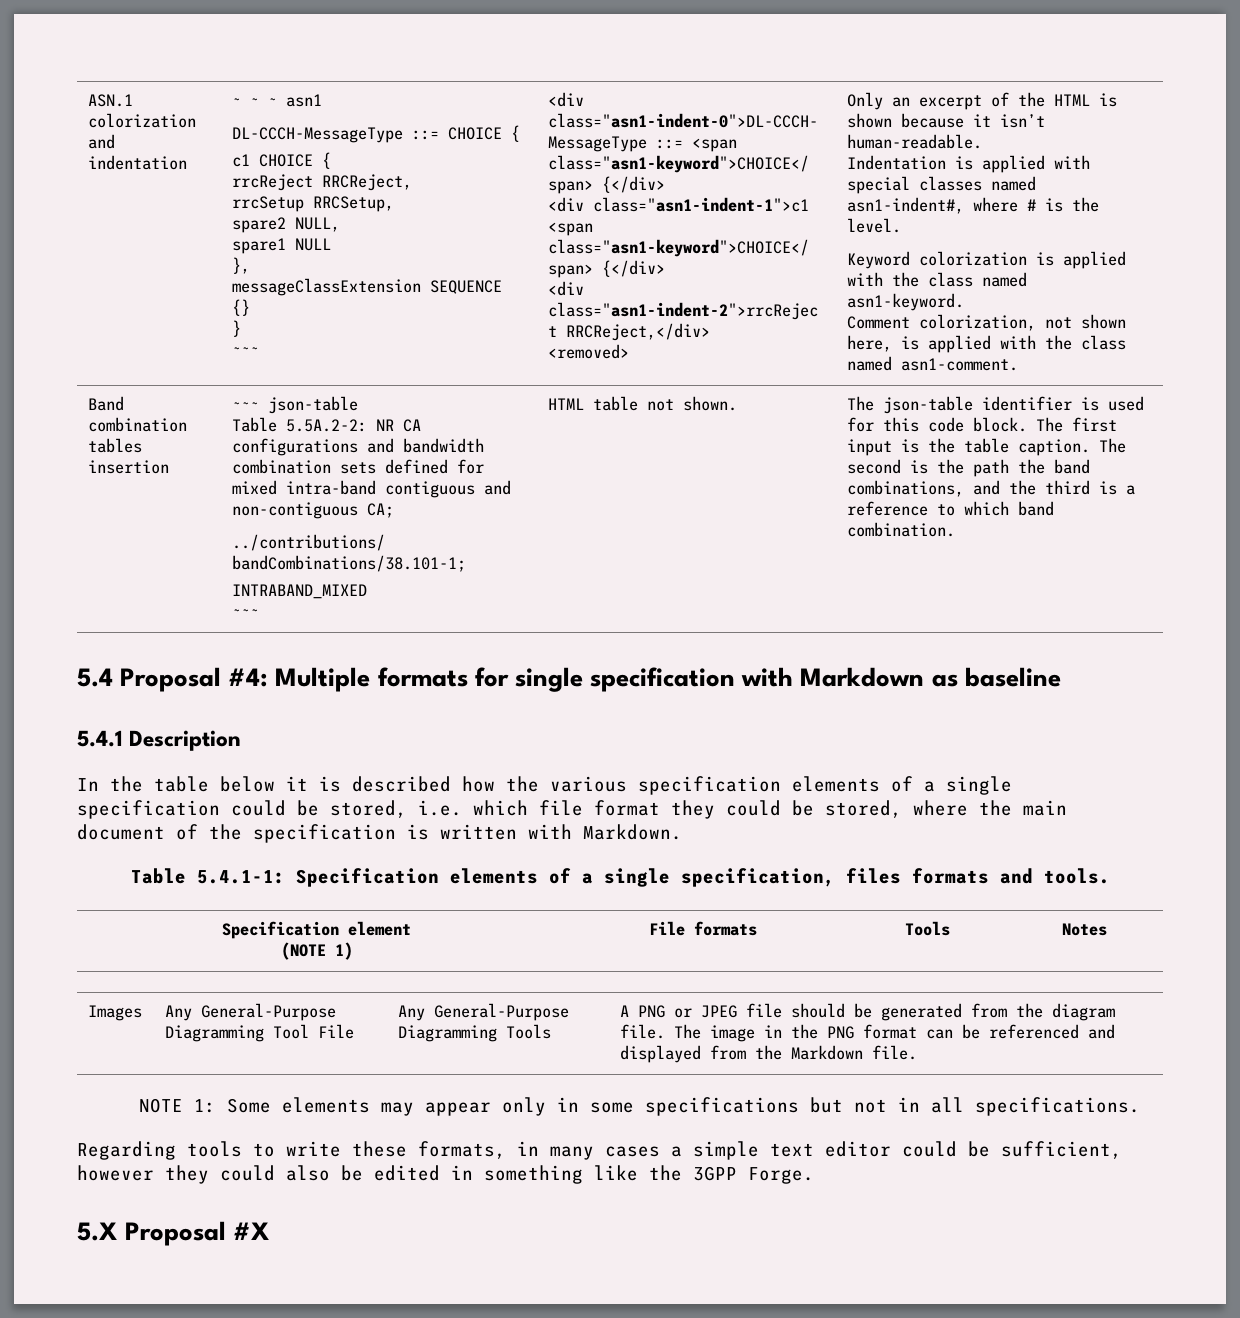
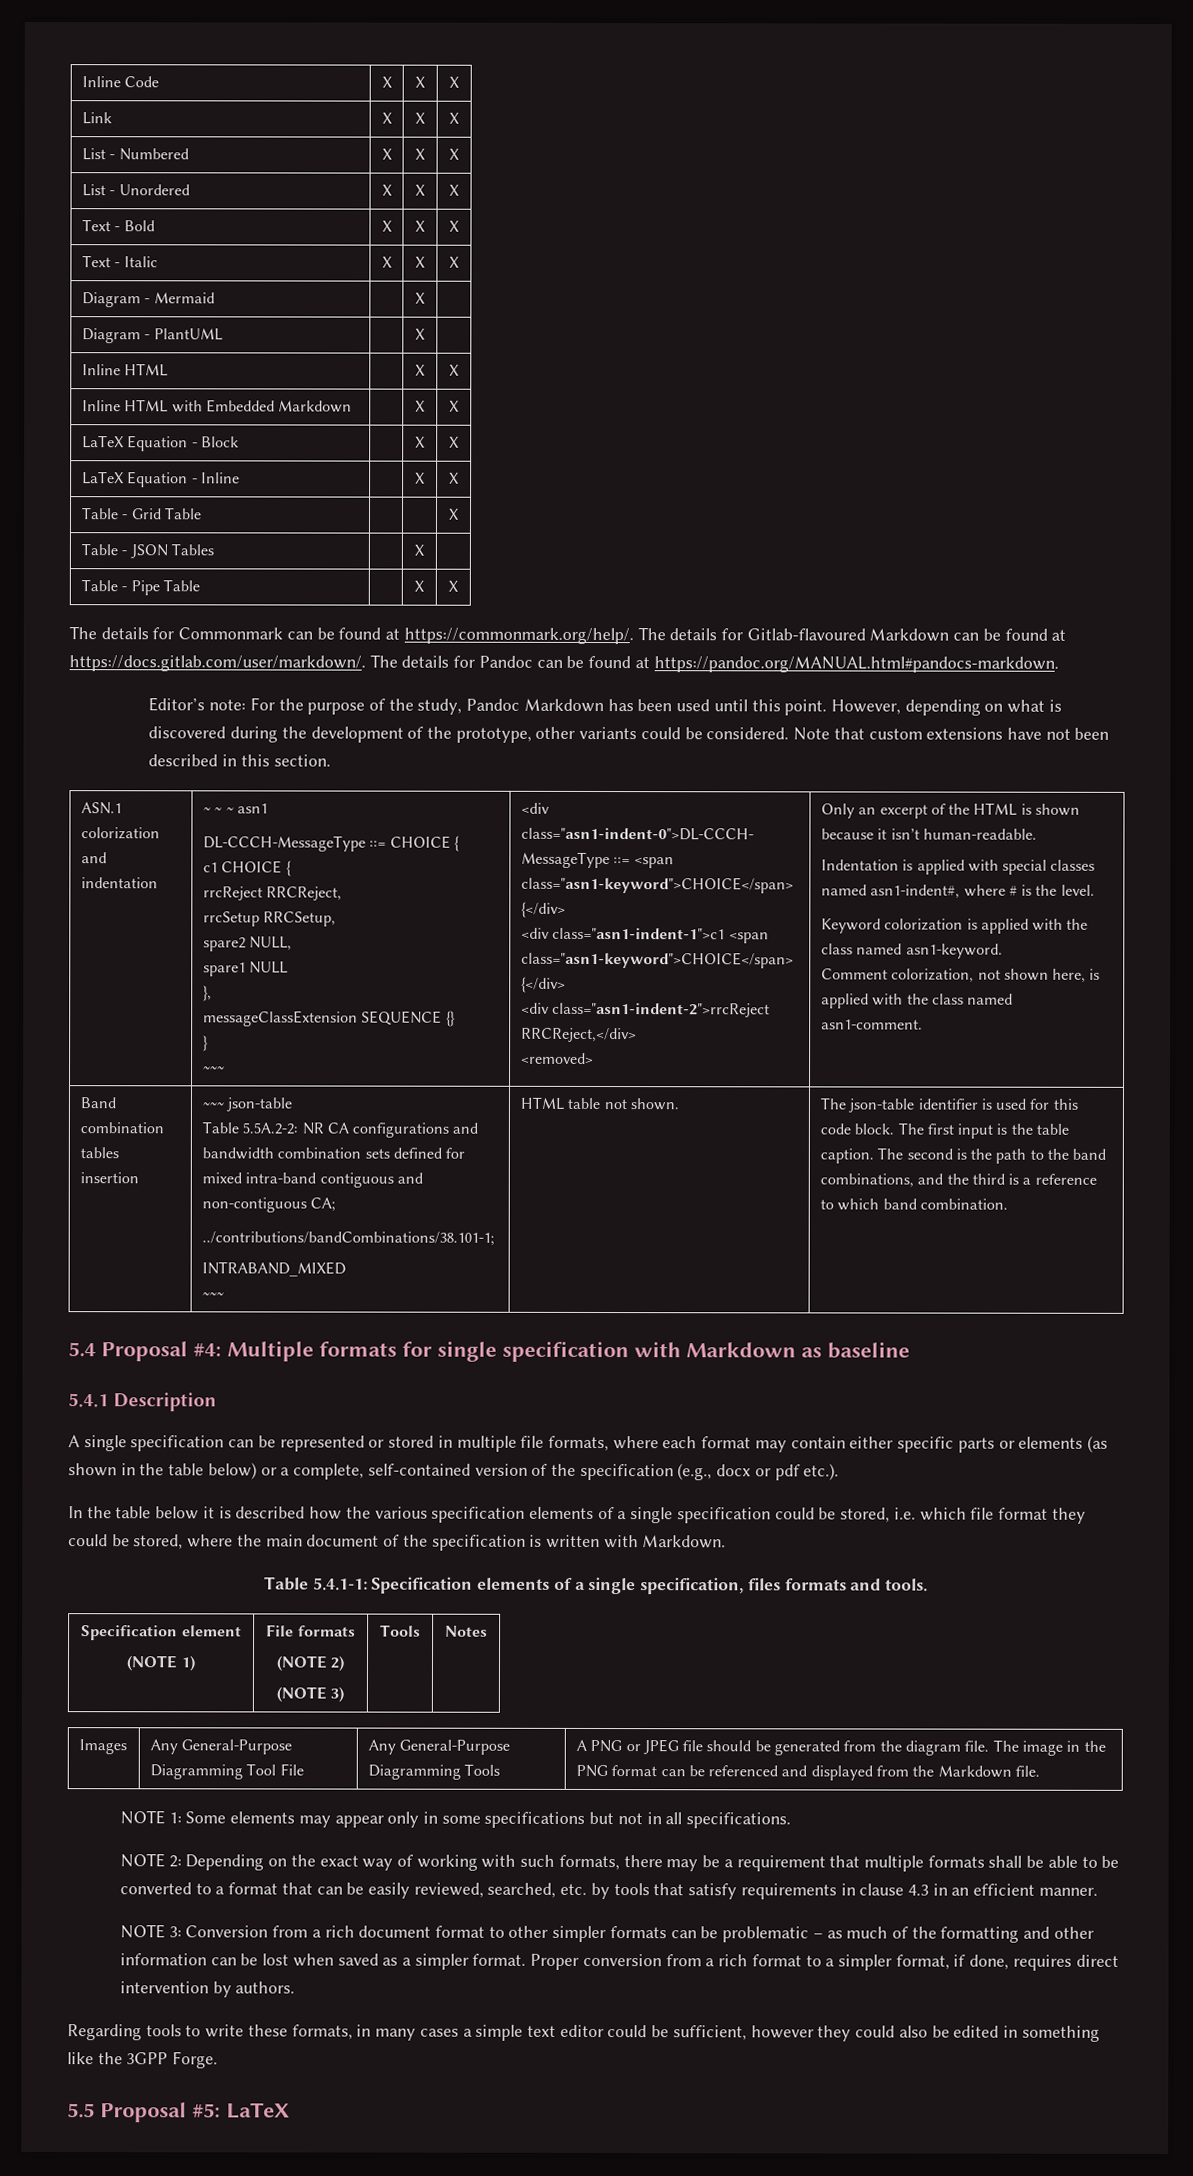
(88, 100) none -> [81,76,160,88] [381,76,393,88] [415,76,426,88] [449,76,460,88] [81,112,112,125] [381,112,393,124] [415,112,426,124] [449,112,460,124] [81,148,189,161] [381,148,393,160] [415,148,426,160] [449,148,460,160] [81,184,190,197] [381,184,393,196] [415,184,426,196] [449,184,460,196] [81,219,155,232] [381,220,393,232] [415,220,426,232] [449,220,460,232] [81,255,158,268] [381,256,393,268] [415,256,426,268] [449,256,460,268] [81,292,215,308] [415,292,426,304] [81,328,223,344] [415,328,426,340] [81,363,169,377] [415,364,426,376] [449,364,460,376] [81,399,353,413] [415,400,426,412] [449,400,460,412] [81,435,239,452] [415,436,426,448] [449,436,460,448] [81,471,240,488] [415,472,426,484] [449,472,460,484] [80,507,202,520] [448,508,460,520] [80,543,214,559] [414,544,425,556] [80,579,200,596] [414,580,425,592] [448,580,459,592] [69,626,1067,645] [69,654,1059,673] [148,697,1062,716] [148,726,1110,743] [148,754,331,767] Inline Code | X | X | X // Link | X | X | X // List - Numbered | X | X | X // List - Unordered | X | X | X // Text - Bold | X | X | X // Text - Italic | X | X | X // Diagram - Mermaid | | X | // Diagram - PlantUML | | X | // Inline HTML | | X | X // Inline HTML with Embedded Markdown | | X | X // LaTeX Equation - Block | | X | X // LaTeX Equation - Inline | | X | X // Table - Grid Table | | | X // Table - JSON Tables | | X | // Table - Pipe Table | | X | X // The details for Commonmark can be found at https://commonmark.org/help/. The details for Gitlab-flavoured Markdown can be found at https://docs.gitlab.com/user/markdown/. The details for Pandoc can be found at https://pandoc.org/MANUAL.html#pandocs-markdown. // Editor’s note: For the purpose of the study, Pandoc Markdown has been used until this point. However, depending on what is discovered during the development of the prototype, other variants could be considered. Note that custom extensions have not been described in this section. //
(1010, 468) none -> [1029,1149,1044,1160] to
(242, 740) none -> [68,1435,1108,1453] [68,1462,840,1481] // A single specification can be represented or stored in multiple file formats, where each format may contain either specific parts or elements (as shown in the table below) or a complete, self-contained version of the specification (e.g., docx or pdf etc.).
(757, 928) none -> [275,1655,346,1672] [275,1686,345,1703] // (NOTE 2) // (NOTE 3)
(1141, 1106) none -> [119,1853,1120,1872] [119,1882,1098,1900] [119,1924,1094,1943] [119,1953,1119,1971] [119,1981,296,1998] // NOTE 2: Depending on the exact way of working with such formats, there may be a requirement that multiple formats shall be able to be converted to a format that can be easily reviewed, searched, etc. by tools that satisfy requirements in clause 4.3 in an efficient manner. // NOTE 3: Conversion from a rich document format to other simpler formats can be problematic – as much of the formatting and other information can be lost when saved as a simpler format. Proper conversion from a rich format to a simpler format, if done, requires direct intervention by authors.
[77,1221,271,1246] 5.X Proposal #X -> [67,2102,290,2123] 5.5 Proposal #5: LaTeX

